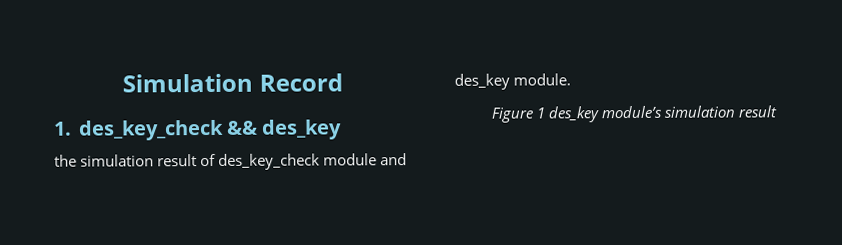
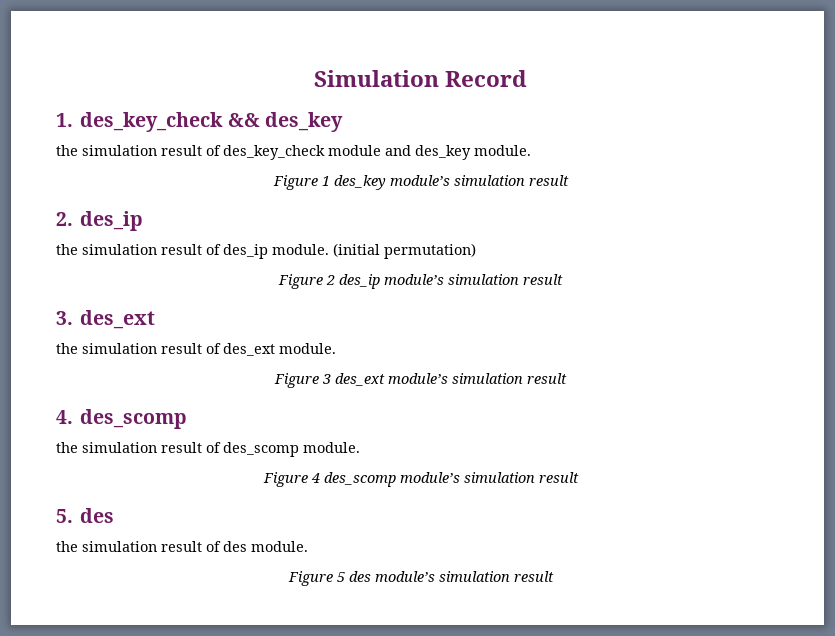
(778, 111) none -> [56,211,144,231] [56,243,476,259] [278,274,563,289] [56,310,156,329] [56,343,336,356] [274,373,567,388] [56,409,188,429] [56,442,360,457] [262,472,579,487] [56,508,115,523] [56,541,308,552] [287,571,554,586] // 2. des_ip // the simulation result of des_ip module. (initial permutation) // Figure 2 des_ip module’s simulation result // 3. des_ext // the simulation result of des_ext module. // Figure 3 des_ext module’s simulation result // 4. des_scomp // the simulation result of des_scomp module. // Figure 4 des_scomp module’s simulation result // 5. des // the simulation result of des module. // Figure 5 des module’s simulation result

